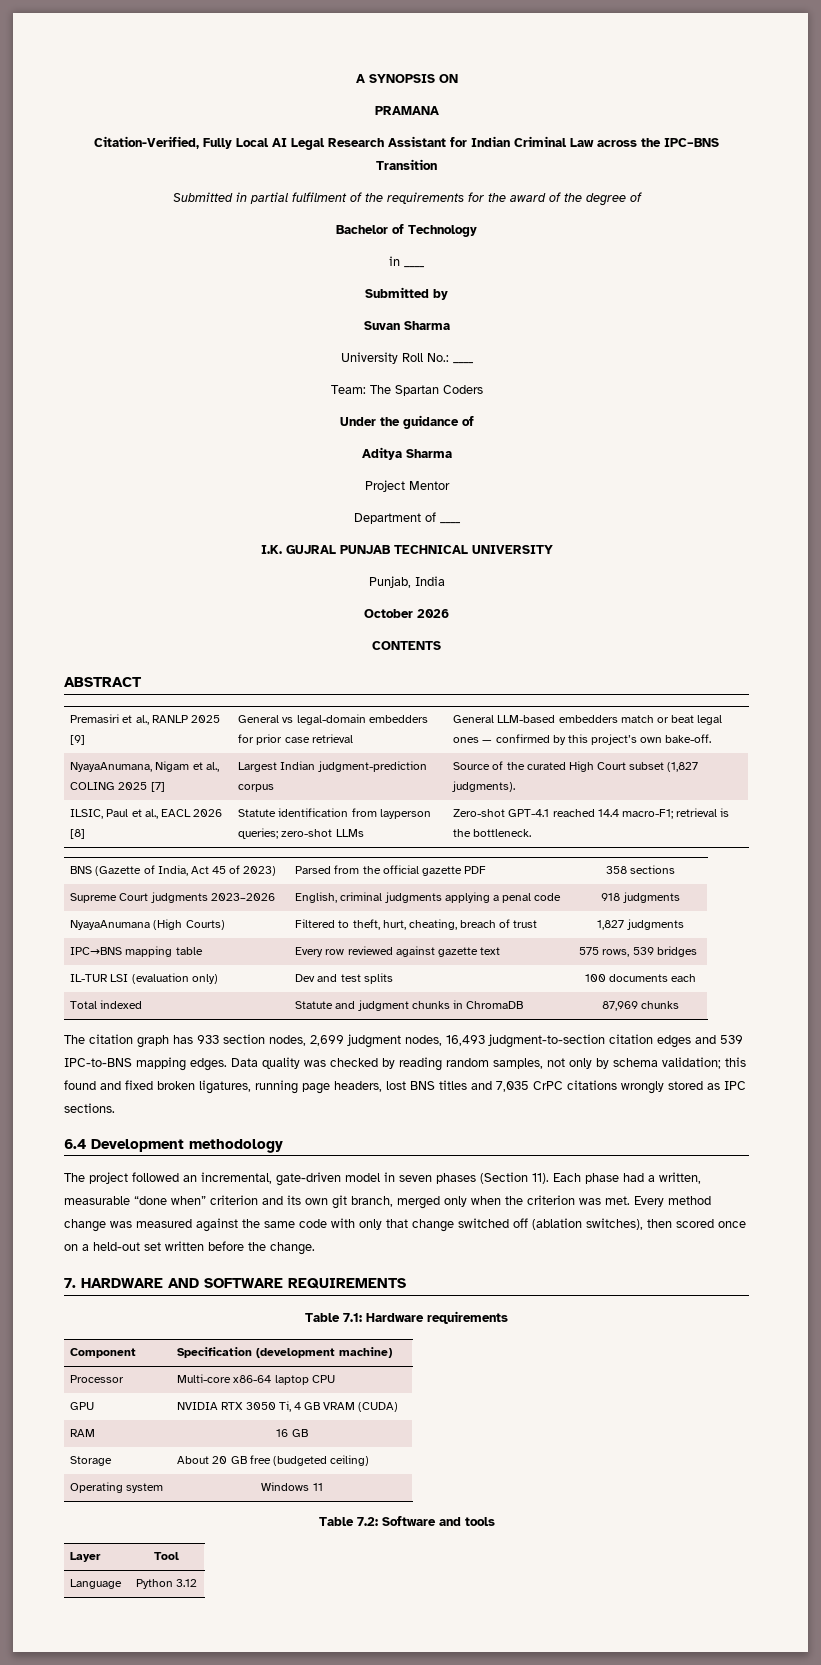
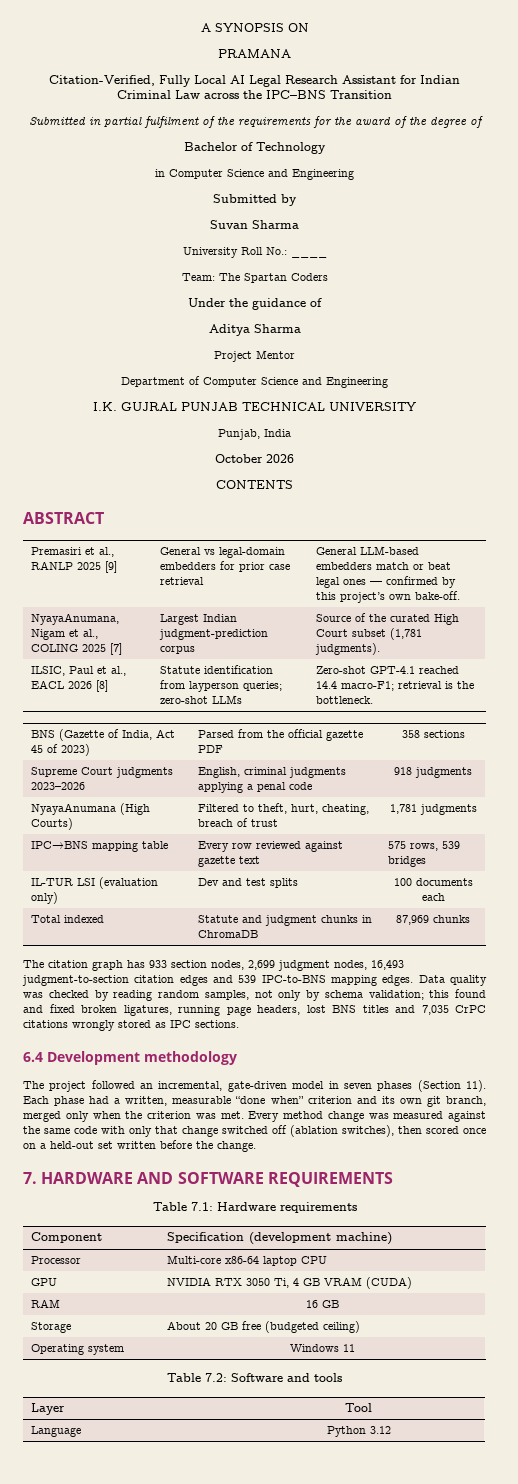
[404,266,425,268] ____ -> [169,169,354,180] Computer Science and Engineering
[439,522,461,524] ____ -> [203,377,388,388] Computer Science and Engineering
[667,762,699,772] (1,827 -> [390,628,423,640] (1,781
[597,920,625,930] 1,827 -> [389,804,417,814] 1,781

